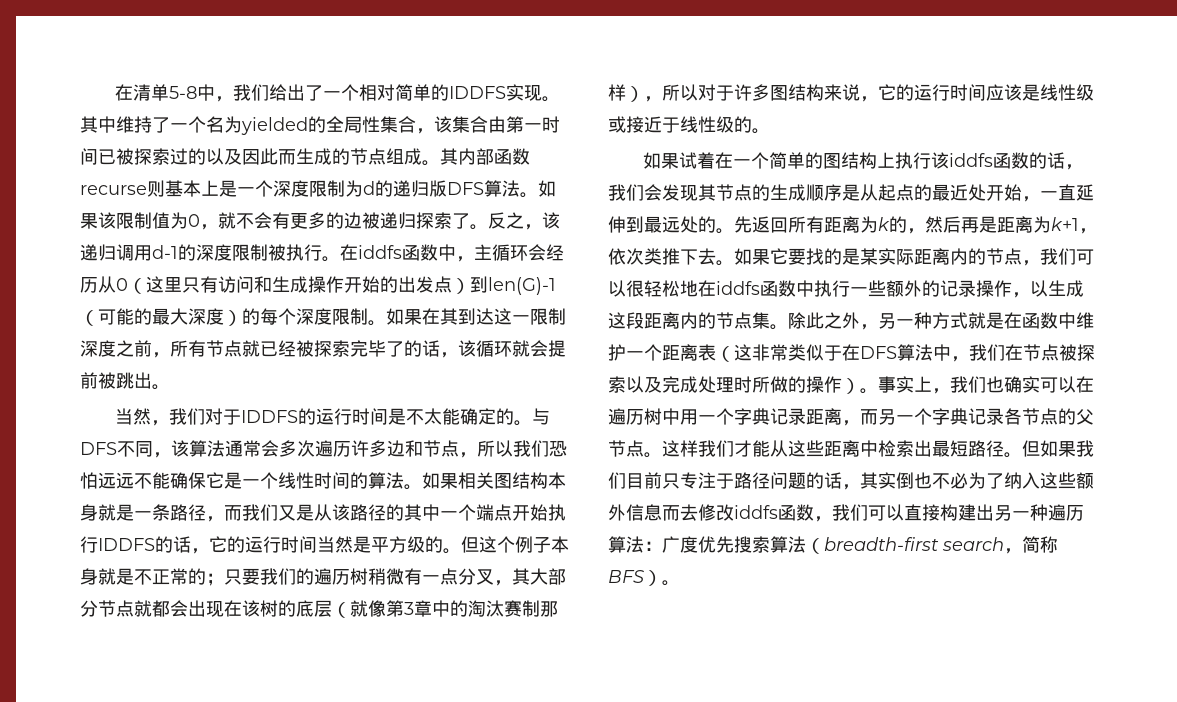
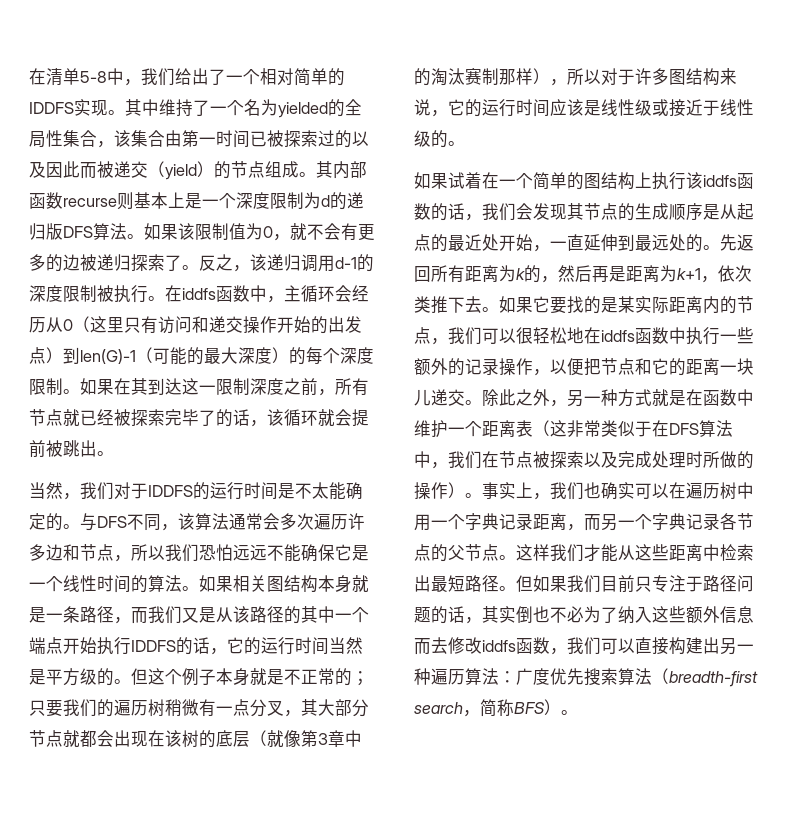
[296,148,332,165] 生成 -> [97,161,214,180] 被递交（yield）
[272,276,308,293] 生成 -> [209,316,243,333] 递交
[1048,280,1084,297] [608,312,770,329] 生成这段距离内的节点集 -> [567,358,754,376] [414,389,465,406] 便把节点和它的距离一块儿递交

